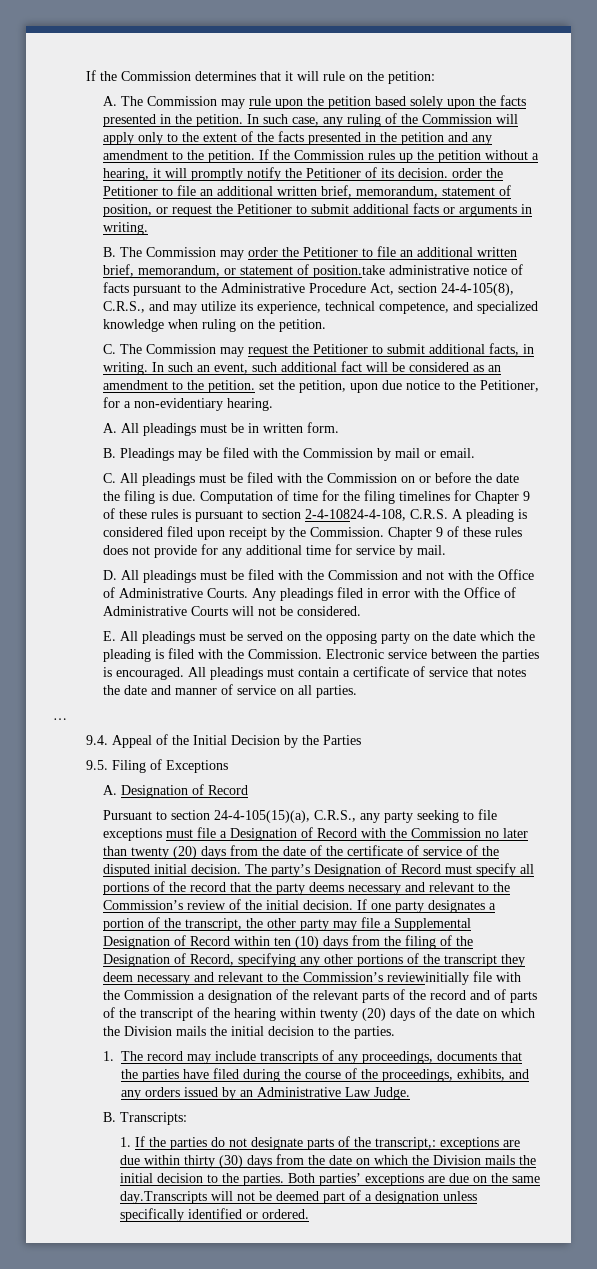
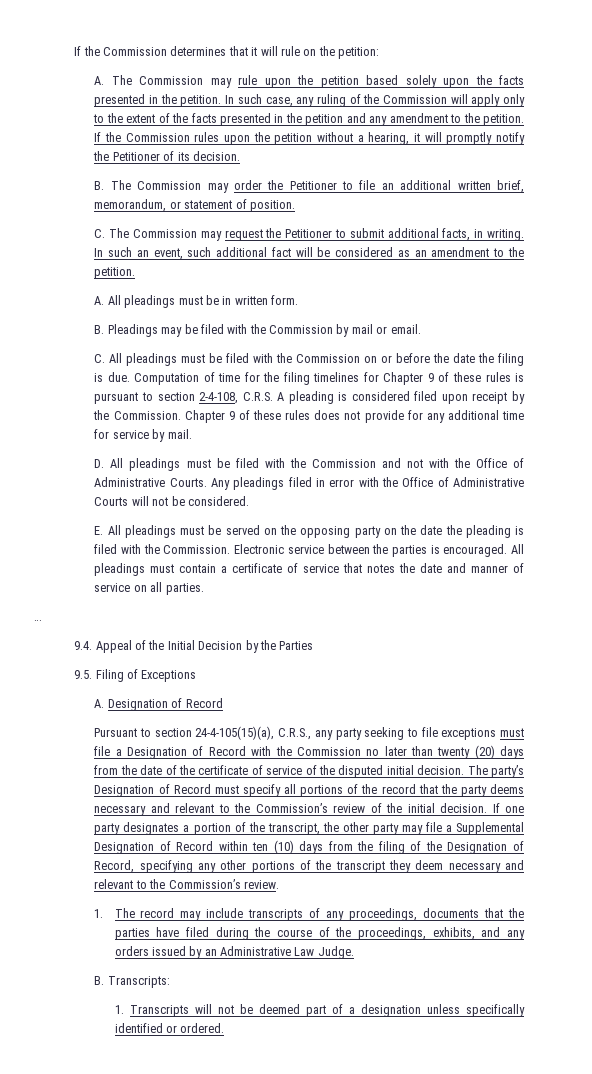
[399,153,414,163] up -> [224,135,251,145] upon
[452,168,504,178] [103,185,512,198] [103,203,533,217] [103,222,149,235] order the Petitioner to file an additional written brief, memorandum, statement of position, or request the Petitioner to submit additional facts or arguments in writing. -> (240, 156) none
[313,264,524,278] [103,282,515,296] [103,301,539,314] [103,319,327,332] position.take administrative notice of facts pursuant to the Administrative Procedure Act, section 24-4-105(8), C.R.S., and may utilize its experience, technical competence, and specialized knowledge when ruling on the petition. -> [249,200,295,212] position.
[259,380,540,393] [103,397,274,411] set the petition, upon due notice to the Petitioner, for a non-evidentiary hearing. -> (136, 273) none
[305,509,407,521] 2-4-10824-4-108, -> [199,392,239,404] 2-4-108,
[480,631,515,641] which -> (443, 530) none
[387,971,522,985] [103,989,538,1003] [103,1007,536,1021] [103,1026,396,1039] reviewinitially file with the Commission a designation of the relevant parts of the record and of parts of the transcript of the hearing within twenty (20) days of the date on which the Division mails the initial decision to the parties. -> [243,880,279,889] review.
[134,1136,520,1150] [119,1154,536,1168] [119,1173,540,1186] [119,1191,207,1204] If the parties do not designate parts of the transcript,: exceptions are due within thirty (30) days from the date on which the Division mails the initial decision to the parties. Both parties’ exceptions are due on the same day.Transcripts -> [129,1005,189,1017] Transcripts

